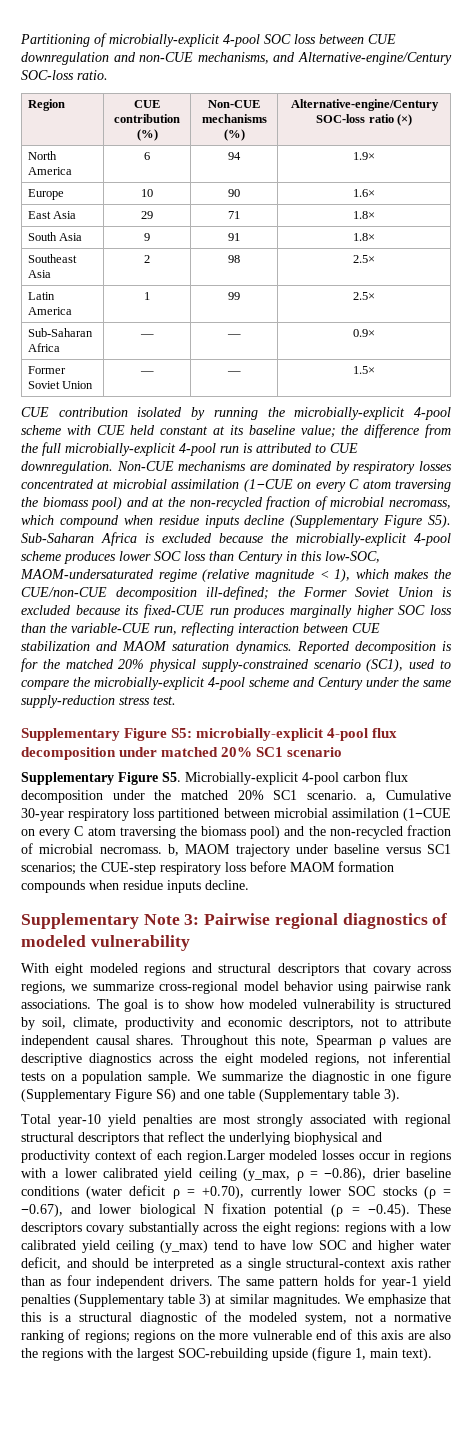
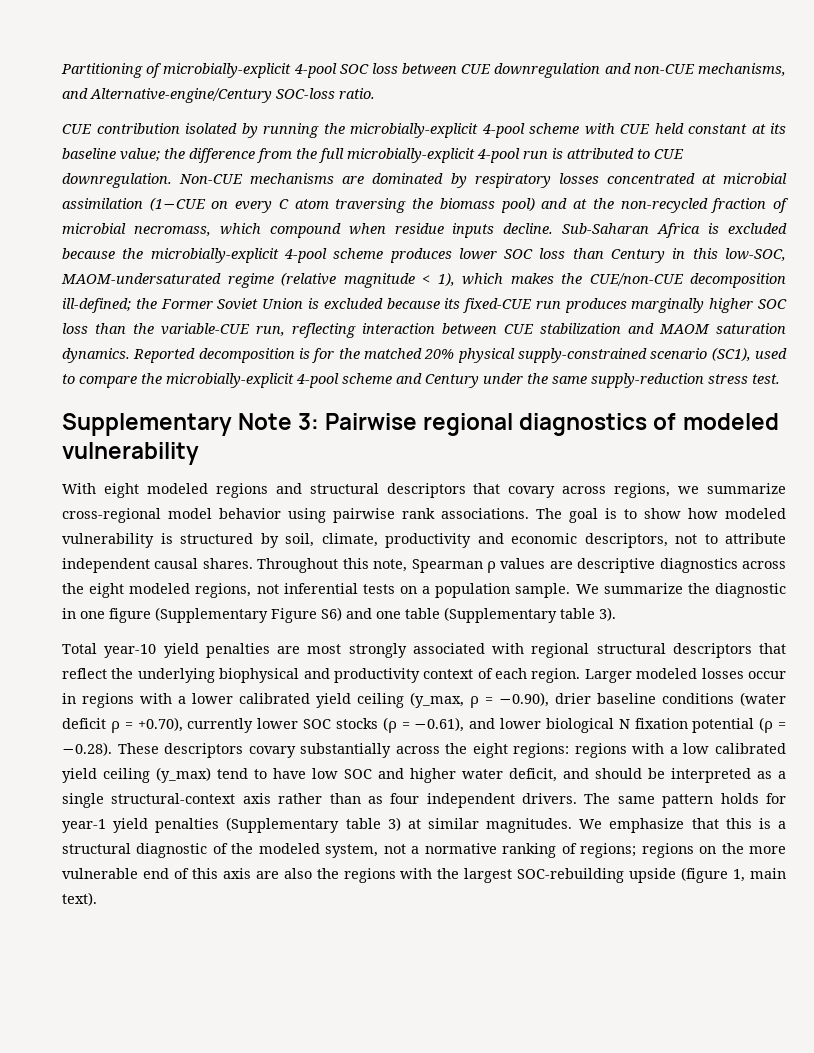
[27,99,65,111] [134,100,160,108] [114,114,180,123] [136,129,158,141] [208,100,260,108] [201,114,267,123] [223,129,245,141] [290,99,439,111] [316,114,412,126] [27,151,57,160] [27,167,72,175] [144,152,150,160] [228,152,241,160] [353,152,375,160] [27,189,64,200] [141,189,153,197] [228,189,240,197] [353,189,375,197] [27,211,77,219] [141,211,153,219] [228,211,240,219] [353,211,375,219] [27,232,83,241] [144,233,150,241] [228,233,240,241] [353,233,375,241] [27,254,77,263] [27,270,51,278] [144,255,150,263] [228,255,240,263] [353,255,375,263] [27,292,55,300] [27,307,72,315] [144,292,150,300] [228,292,240,300] [353,292,375,300] [27,328,93,337] [27,343,60,352] [139,334,154,337] [226,334,241,337] [353,329,375,337] [27,366,66,374] [27,381,94,389] [139,371,154,374] [226,371,241,374] [353,366,375,374] // Region | CUE contribution (%) | Non-CUE mechanisms (%) | Alternative-engine/Century SOC-loss ratio (×) // North America | 6 | 94 | 1.9× // Europe | 10 | 90 | 1.6× // East Asia | 29 | 71 | 1.8× // South Asia | 9 | 91 | 1.8× // Southeast Asia | 2 | 98 | 2.5× // Latin America | 1 | 99 | 2.5× // Sub-Saharan Africa | — | — | 0.9× // Former Soviet Union | — | — | 1.5× -> (375, 93) none
[244,515,451,528] decline (Supplementary Figure S5). -> [503,223,554,234] decline.
[21,728,398,741] [21,747,343,760] [21,771,408,785] [21,790,451,803] [21,808,451,821] [21,825,452,839] [21,843,451,857] [21,861,394,875] [21,880,249,893] // Supplementary Figure S5: microbially-explicit 4-pool flux decomposition under matched 20% SC1 scenario // Supplementary Figure S5. Microbially-explicit 4-pool carbon flux decomposition under the matched 20% SC1 scenario. a, Cumulative 30-year respiratory loss partitioned between microbial assimilation (1−CUE on every C atom traversing the biomass pool) and the non-recycled fraction of microbial necromass. b, MAOM trajectory under baseline versus SC1 scenarios; the CUE-step respiratory loss before MAOM formation compounds when residue inputs decline. -> (780, 379) none
[186,1150,265,1163] region.Larger -> [531,668,632,683] region. Larger
[324,1168,367,1181] −0.86), -> [499,692,549,707] −0.90),
[21,1204,63,1217] −0.67), -> [414,717,465,732] −0.61),
[367,1204,410,1217] −0.45). -> [62,742,112,756] −0.28).

